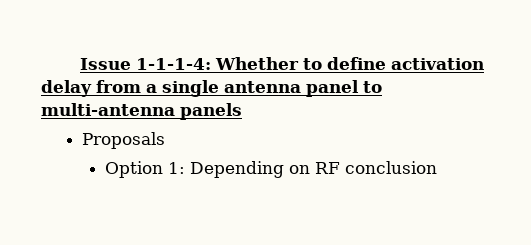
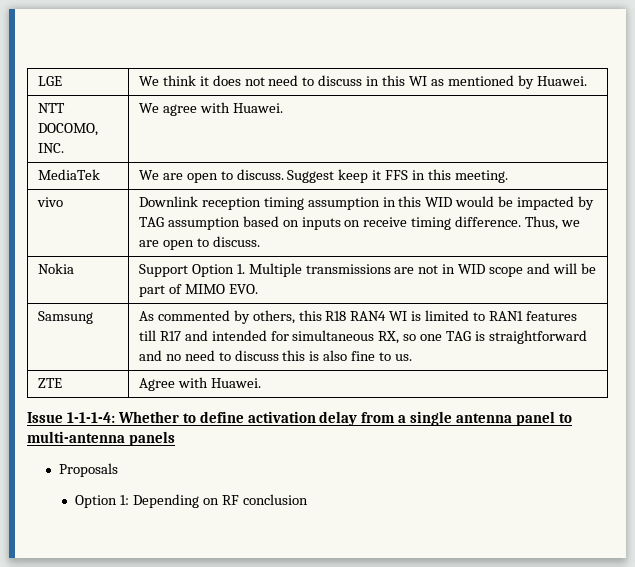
(80, 64) none -> [37,76,62,86] [138,75,587,89] [37,103,65,113] [37,123,98,136] [37,143,64,153] [138,102,283,116] [37,169,100,180] [138,169,508,183] [36,197,63,207] [138,196,595,210] [138,216,581,230] [138,236,260,250] [37,263,74,274] [138,263,596,277] [138,284,258,297] [37,311,93,324] [138,310,577,324] [138,330,587,344] [138,350,413,361] [37,378,62,388] [138,377,261,391] LGE | We think it does not need to discuss in this WI as mentioned by Huawei. // NTT DOCOMO, INC. | We agree with Huawei. // MediaTek | We are open to discuss. Suggest keep it FFS in this meeting. // vivo | Downlink reception timing assumption in this WID would be impacted by TAG assumption based on inputs on receive timing difference. Thus, we are open to discuss. // Nokia | Support Option 1. Multiple transmissions are not in WID scope and will be part of MIMO EVO. // Samsung | As commented by others, this R18 RAN4 WI is limited to RAN1 features till R17 and intended for simultaneous RX, so one TAG is straightforward and no need to discuss this is also fine to us. // ZTE | Agree with Huawei. //

